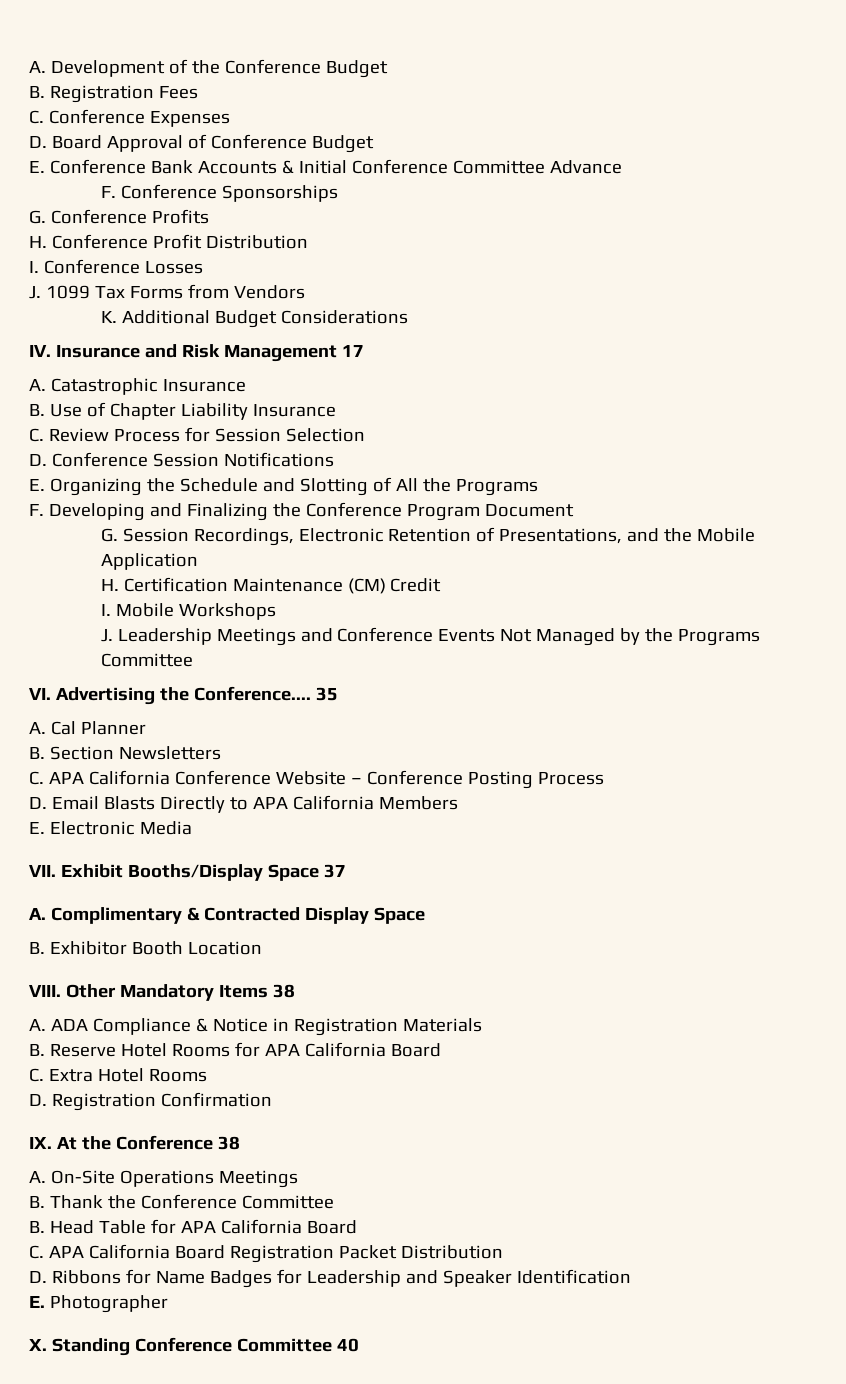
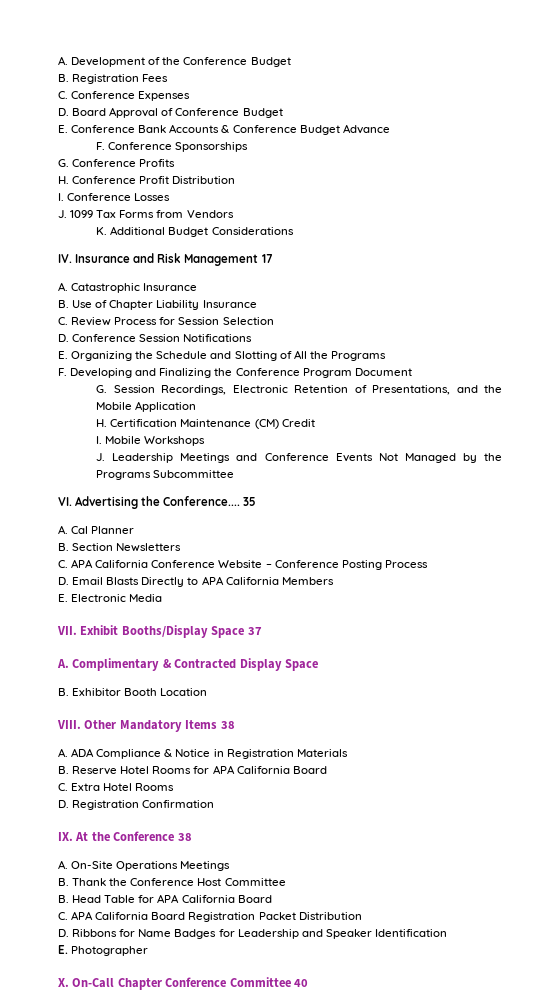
[298,159,545,174] Initial Conference Committee -> [232,125,340,135] Conference Budget
[100,653,193,667] Committee -> [153,470,235,478] Subcommittee
(237, 1201) none -> [197,878,222,886] Host
[51,1338,130,1356] Standing -> [72,978,162,990] On-Call Chapter

